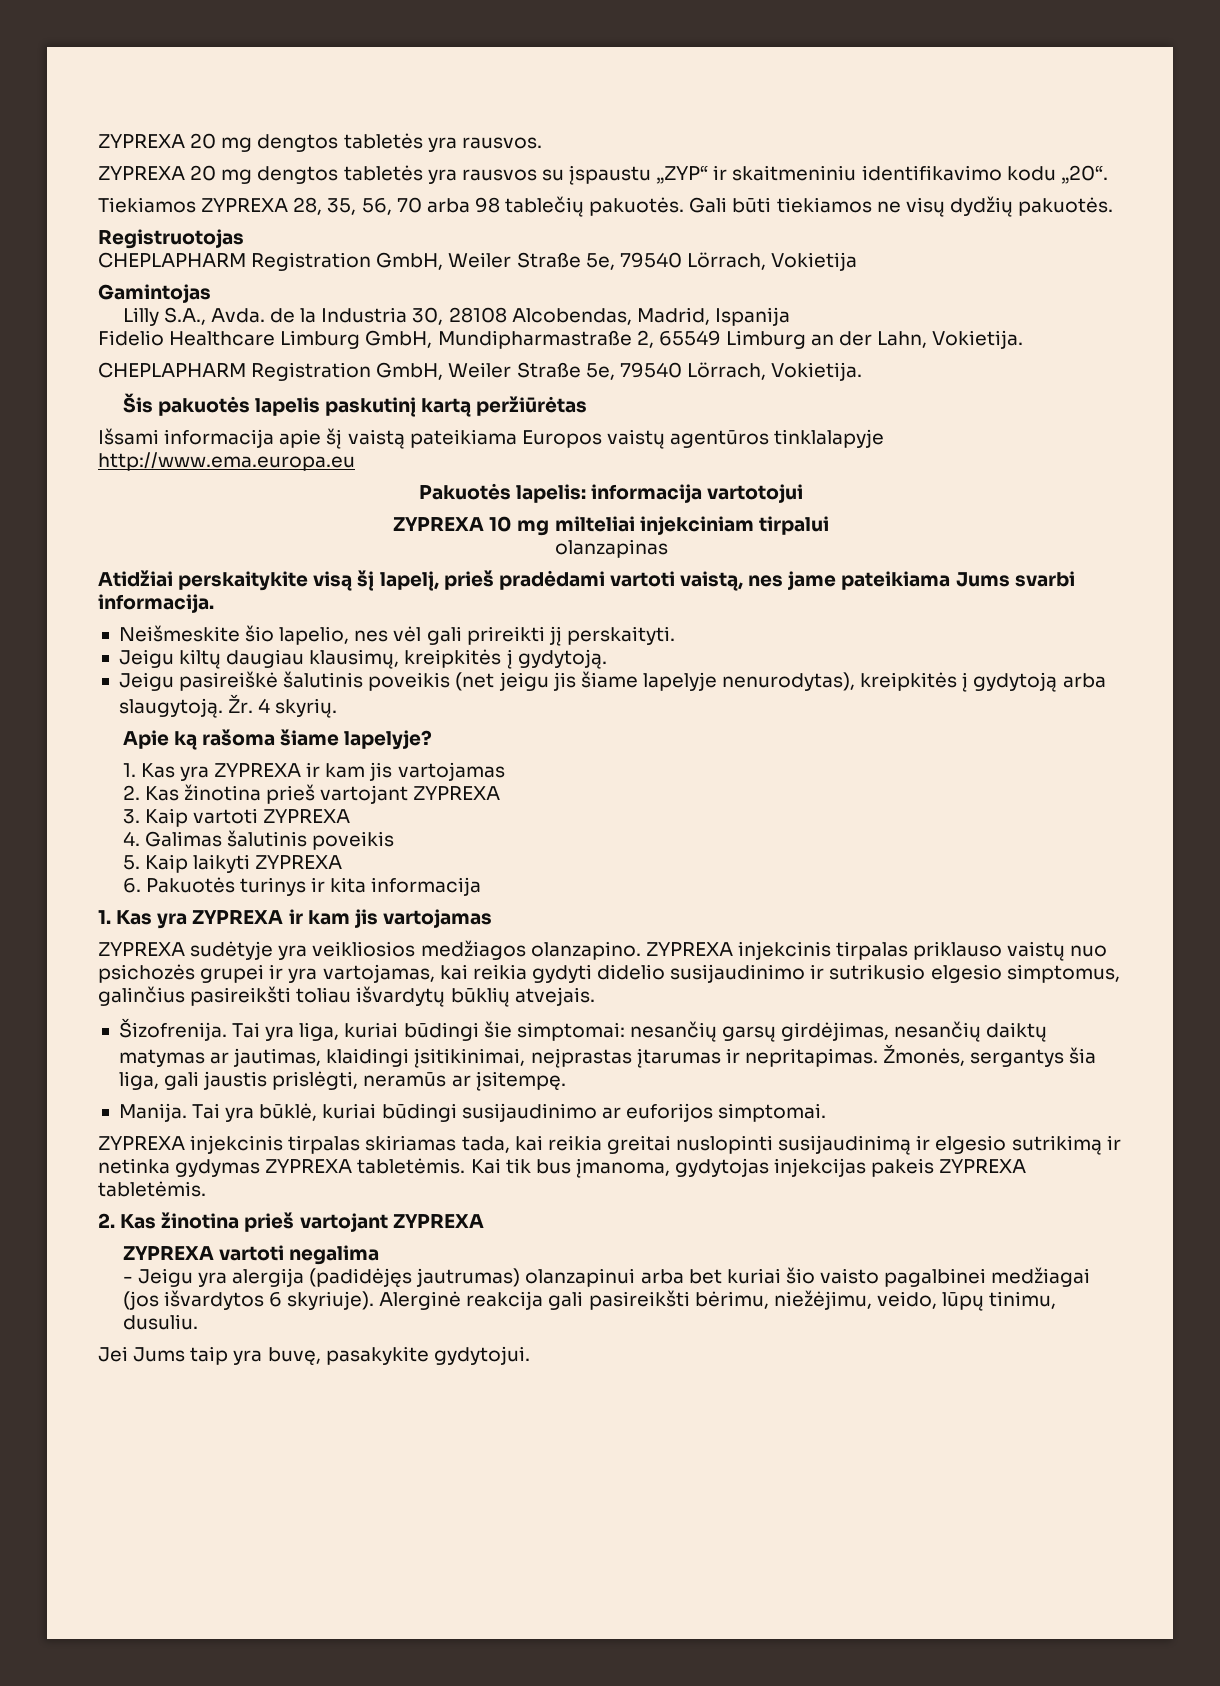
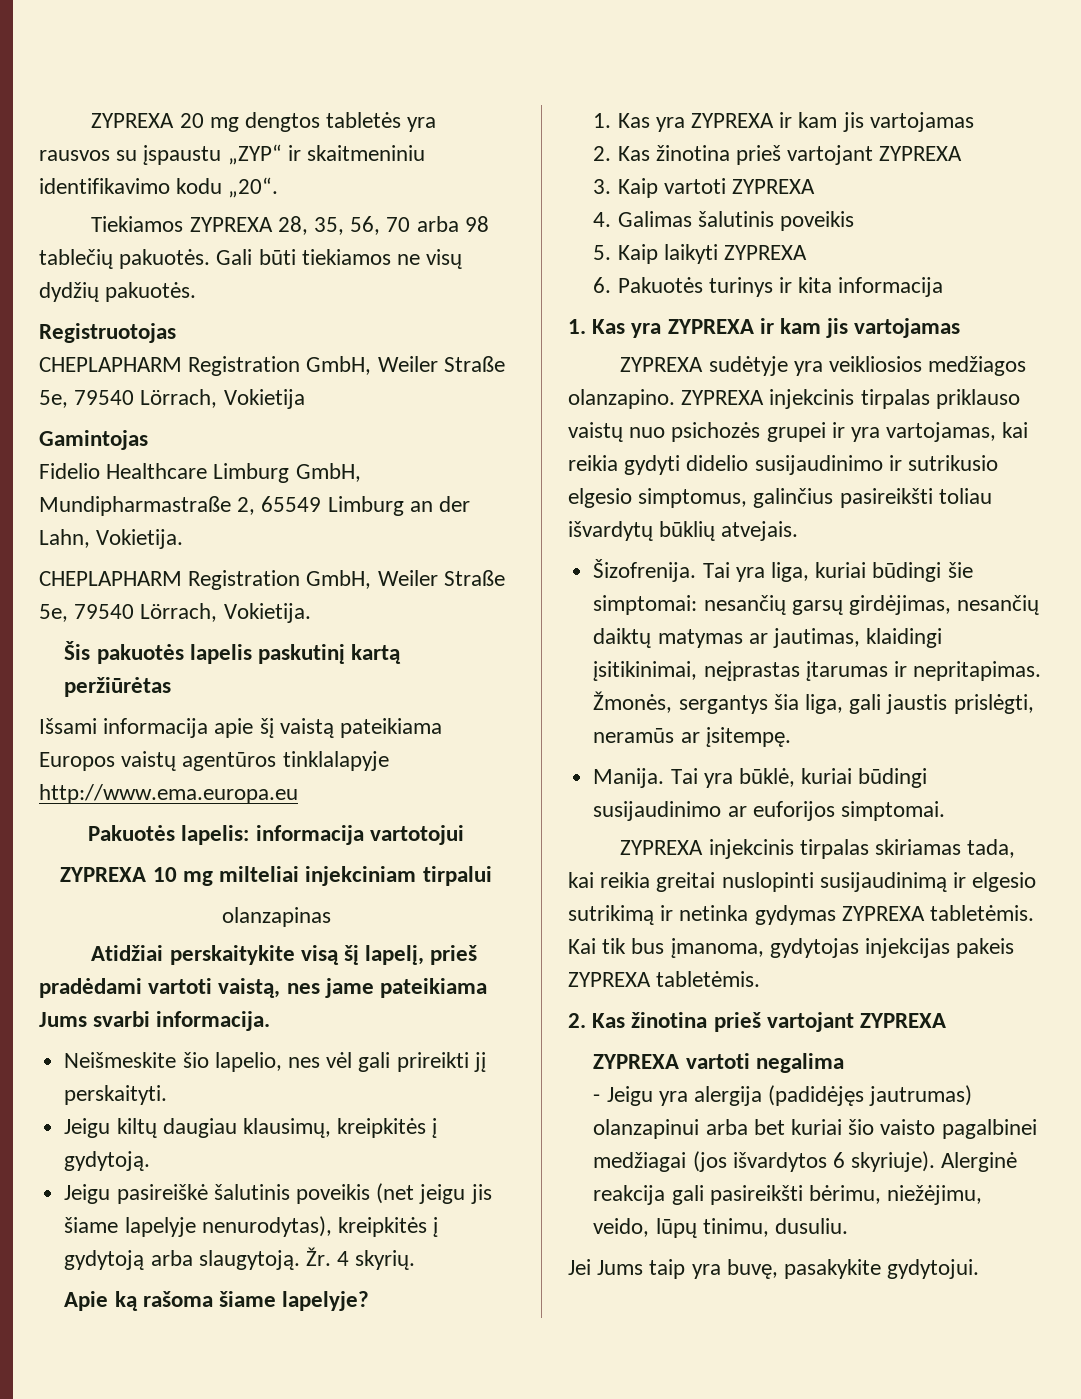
[98,133,542,152] [98,165,457,184] ZYPREXA 20 mg dengtos tabletės yra rausvos. // ZYPREXA 20 mg dengtos tabletės yra -> [91,112,437,132] ZYPREXA 20 mg dengtos tabletės yra
[122,307,790,326] // Lilly S.A., Avda. de la Industria 30, 28108 Alcobendas, Madrid, Ispanija -> (148, 440) none

